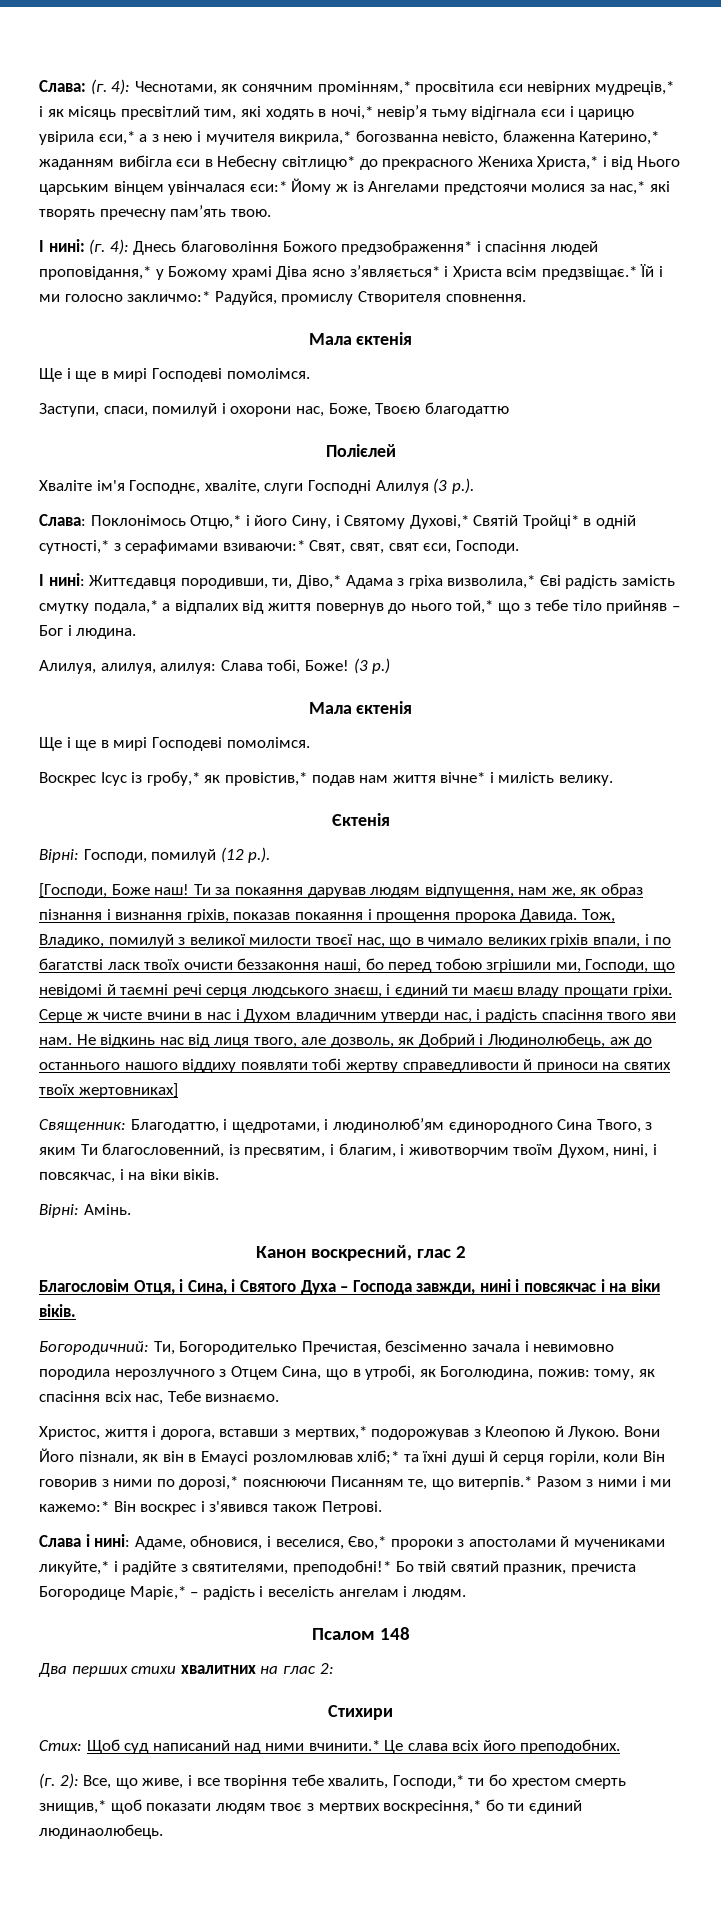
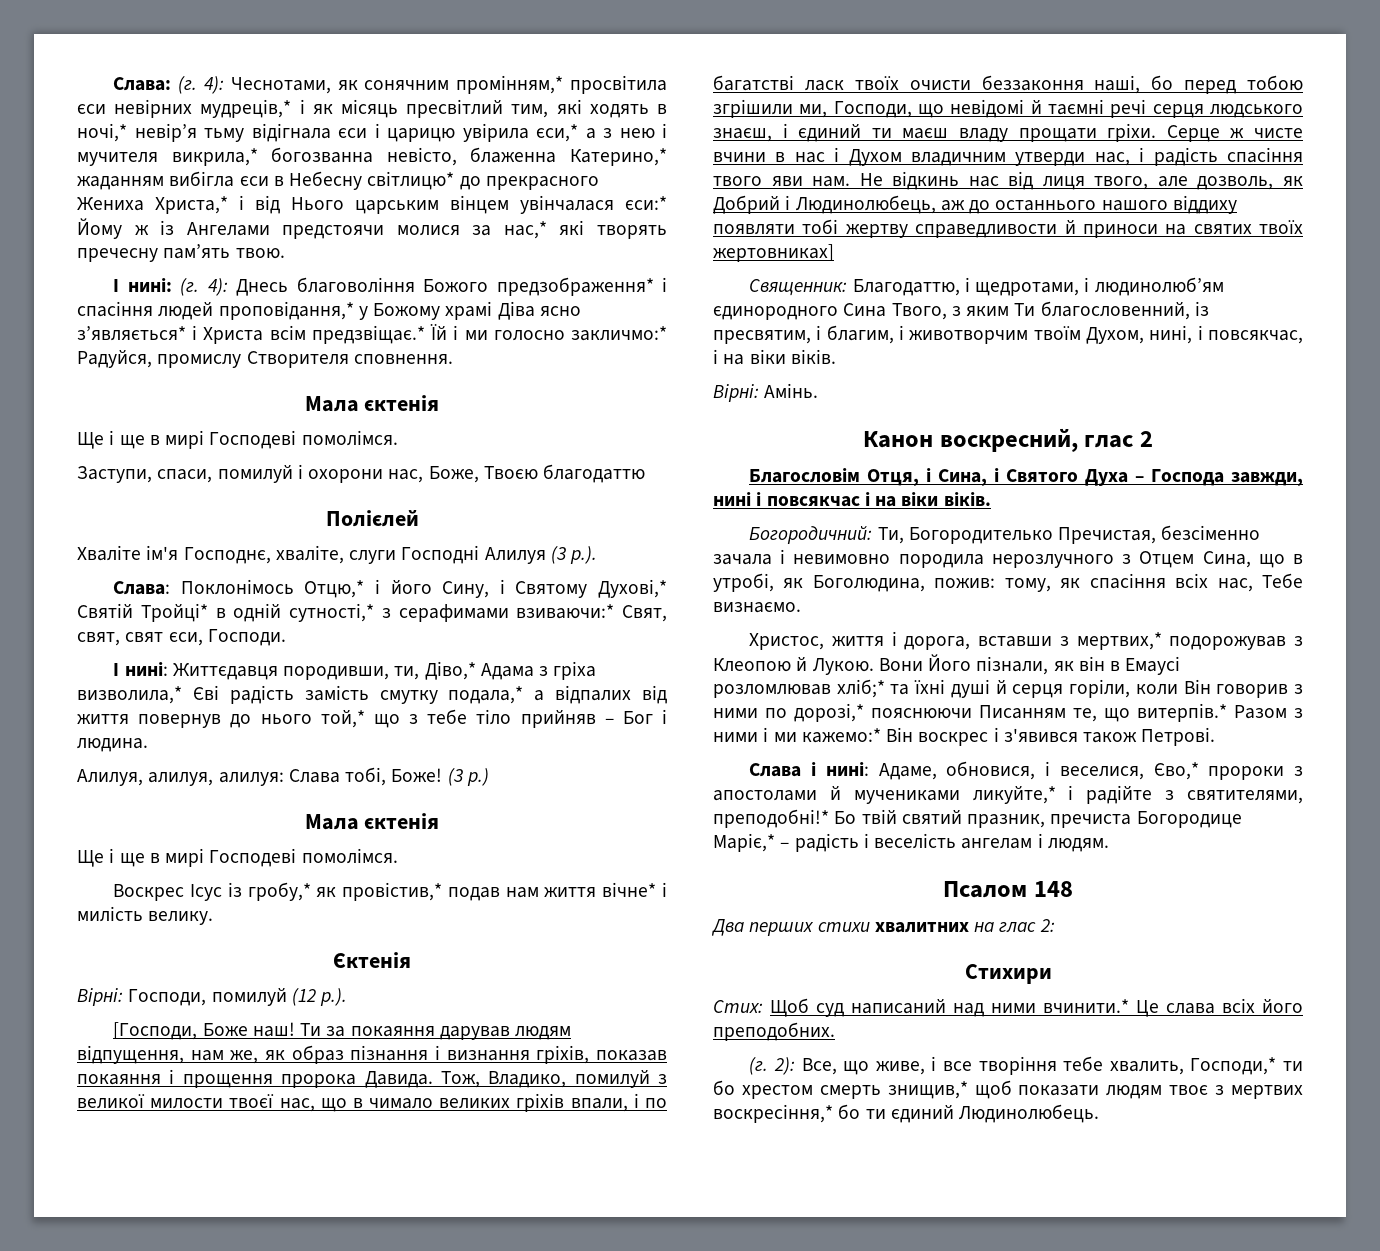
[39,1824,163,1839] людинаолюбець. -> [959,1104,1100,1123] Людинолюбець.

